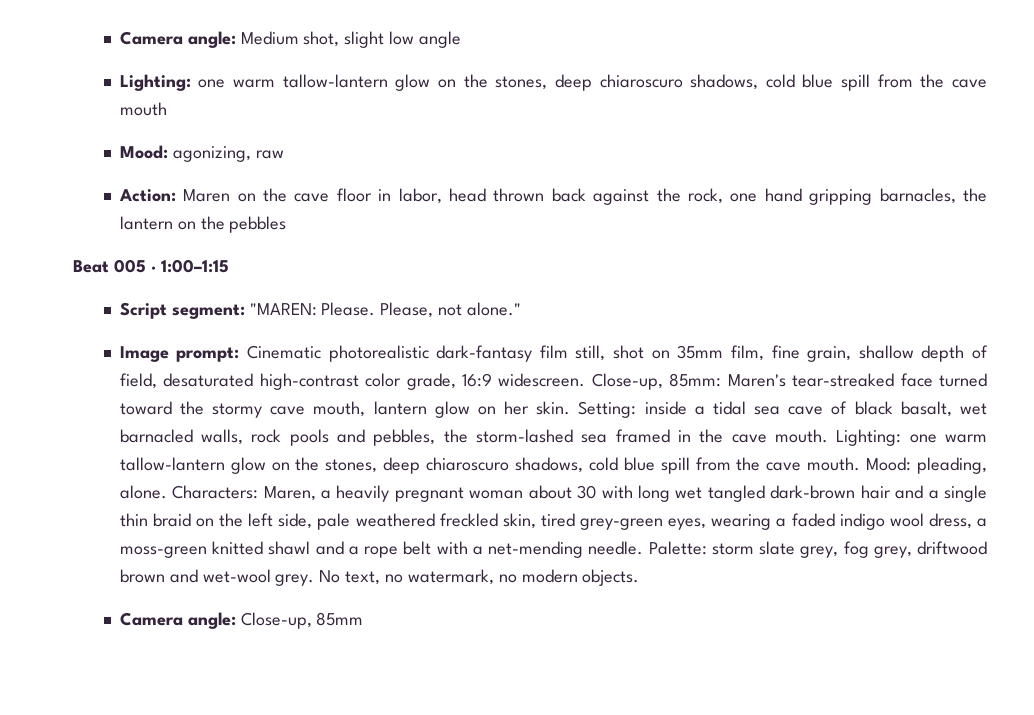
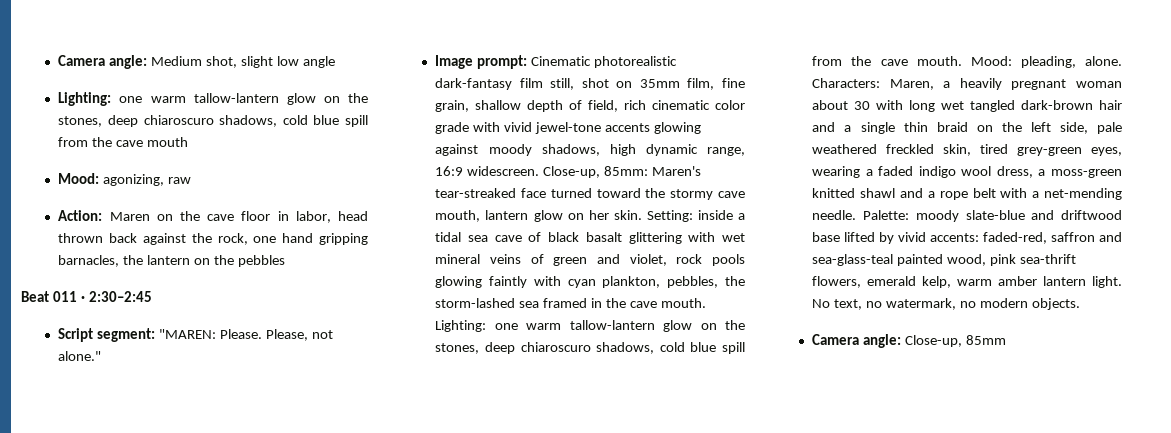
[113,259,229,273] 005 · 1:00–1:15 -> [52,291,152,302] 011 · 2:30–2:45
[163,373,456,390] desaturated high-contrast color grade, -> [624,100,745,110] [435,122,701,134] [435,144,745,156] rich cinematic color grade with vivid jewel-tone accents glowing against moody shadows, high dynamic range,
[900,401,987,417] [119,429,366,446] basalt, wet barnacled walls, rock pools and -> [585,232,745,244] [435,254,745,266] [435,276,661,288] basalt glittering with wet mineral veins of green and violet, rock pools glowing faintly with cyan plankton,
[711,541,987,558] [119,569,315,586] storm slate grey, fog grey, driftwood brown and wet-wool grey. -> [915,210,1122,222] [812,232,1122,244] [812,254,1077,266] [812,276,1122,288] moody slate-blue and driftwood base lifted by vivid accents: faded-red, saffron and sea-glass-teal painted wood, pink sea-thrift flowers, emerald kelp, warm amber lantern light.

